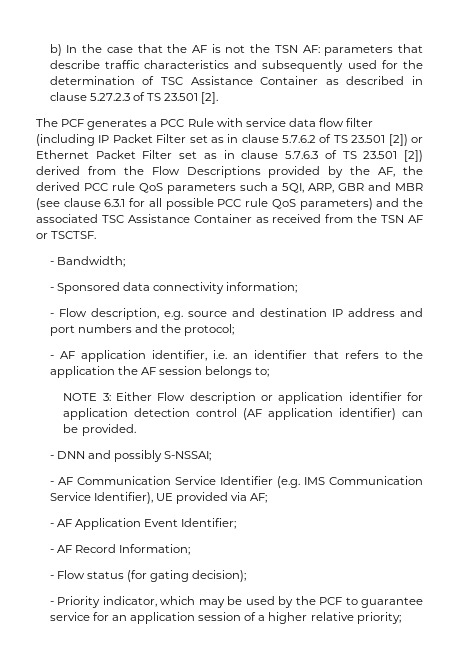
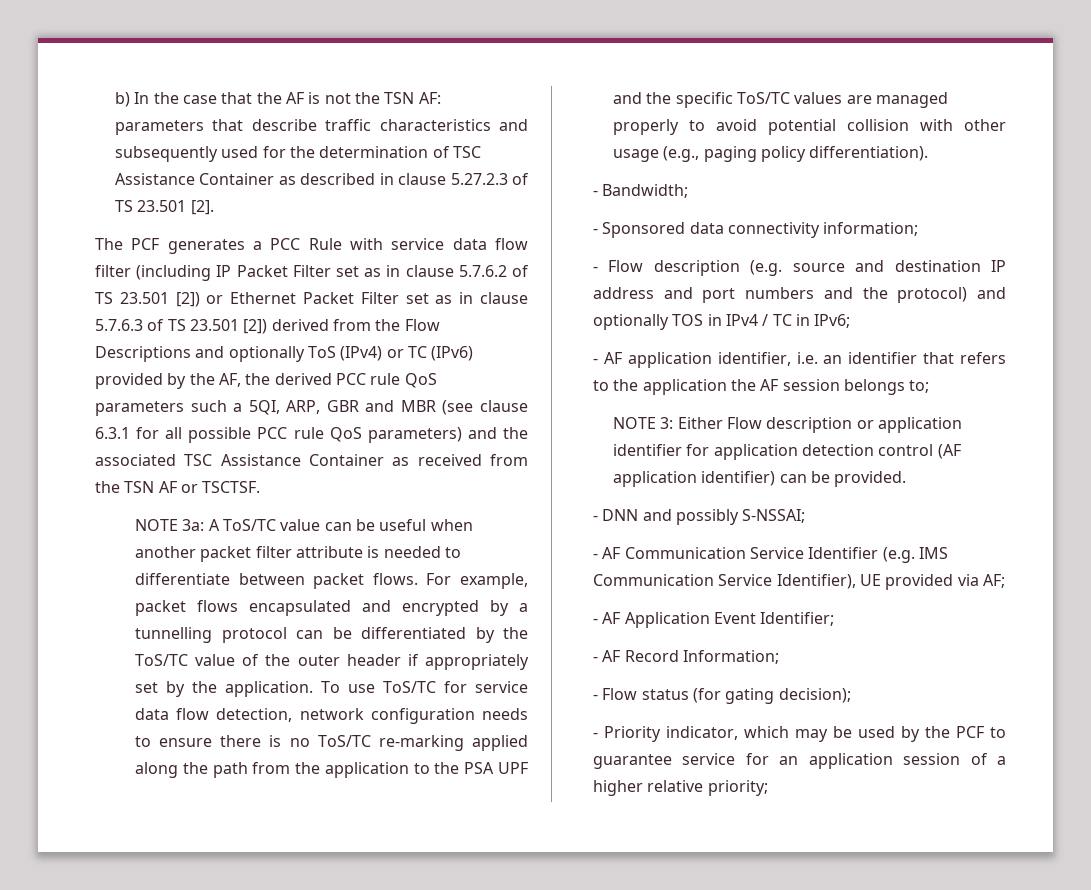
(261, 172) none -> [195,346,474,362] and optionally ToS (IPv4) or TC (IPv6)
(97, 235) none -> [135,519,473,531] [135,546,461,562] [135,573,528,589] [135,600,529,616] [135,627,529,643] [135,654,529,670] [135,681,528,697] [135,708,528,724] [135,735,528,751] [135,762,528,778] [613,92,948,108] [613,119,1007,135] [613,146,929,162] // NOTE 3a: A ToS/TC value can be useful when another packet filter attribute is needed to differentiate between packet flows. For example, packet flows encapsulated and encrypted by a tunnelling protocol can be differentiated by the ToS/TC value of the outer header if appropriately set by the application. To use ToS/TC for service data flow detection, network configuration needs to ensure there is no ToS/TC re-marking applied along the path from the application to the PSA UPF and the specific ToS/TC values are managed properly to avoid potential collision with other usage (e.g., paging policy differentiation).
[90,308,183,320] description, e.g. -> [653,260,783,276] description (e.g.
[184,324,235,336] protocol; -> [897,287,1006,303] [593,314,851,330] protocol) and optionally TOS in IPv4 / TC in IPv6;

